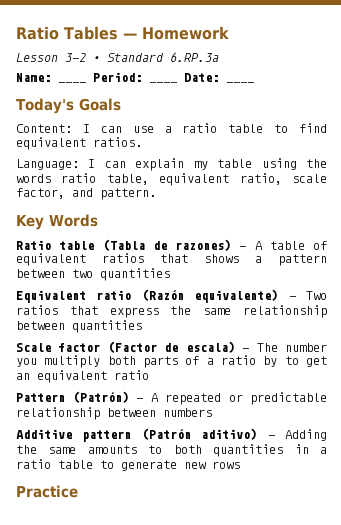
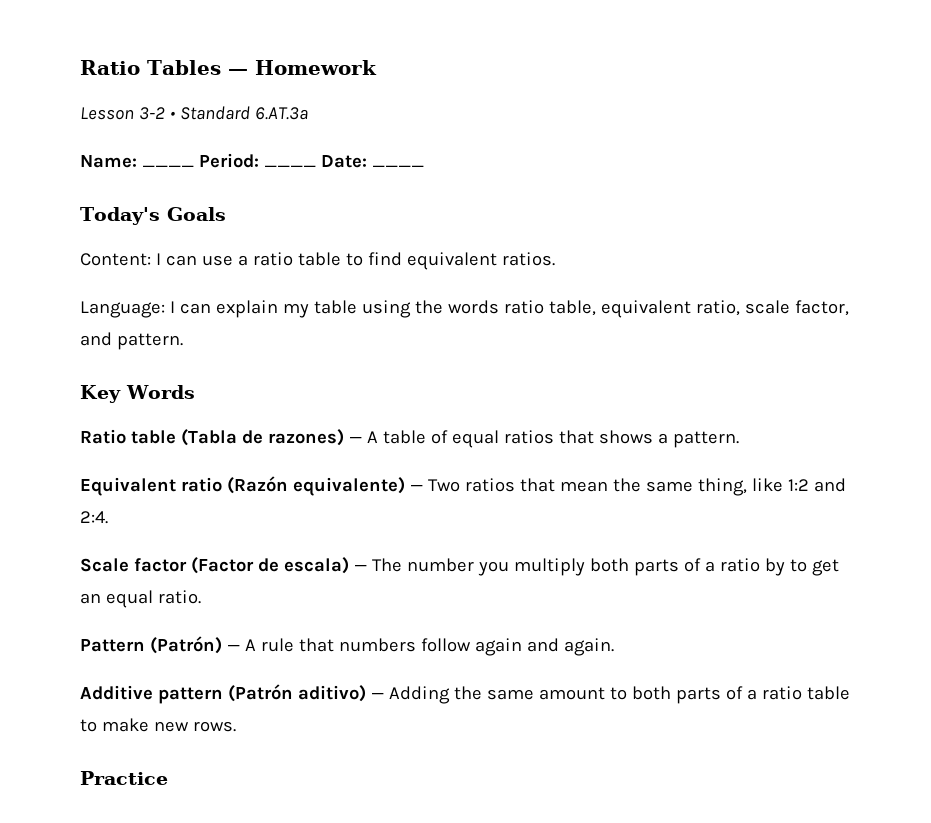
[170,52,219,62] 6.RP.3a -> [254,107,308,120] 6.AT.3a
[16,253,86,266] equivalent -> [451,430,499,448] equal
[278,254,327,266] [16,268,170,281] pattern between two quantities -> [672,431,739,448] pattern.
[109,305,327,318] [16,320,142,333] express the same relationship between quantities -> [559,478,846,496] [80,511,108,524] mean the same thing, like 1:2 and 2:4.
[37,370,149,383] equivalent ratio -> [105,590,201,608] equal ratio.
[165,392,327,405] [16,407,212,420] repeated or predictable relationship between numbers -> [260,638,614,656] rule that numbers follow again and again.
[87,445,137,454] amounts -> [538,687,605,700] amount
[213,444,327,457] [16,459,240,471] quantities in a ratio table to generate new rows -> [675,686,850,704] [80,718,236,732] parts of a ratio table to make new rows.

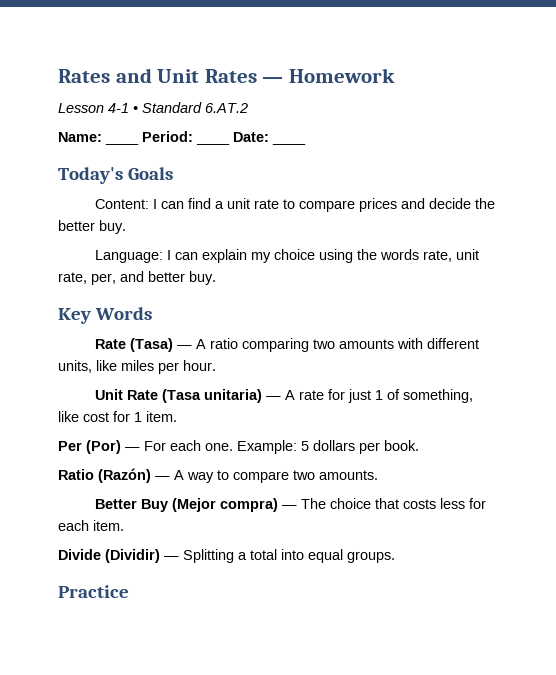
[80,60,221,75] Ratio Tables -> [58,68,257,83] Rates and Unit Rates
[138,107,165,120] 3-2 -> [108,103,129,113] 4-1
[254,107,308,120] 6.AT.3a -> [205,103,248,113] 6.AT.2
[201,252,555,270] use a ratio table to find equivalent ratios. -> [188,198,496,212] [58,220,126,234] find a unit rate to compare prices and decide the better buy.
[313,300,357,314] table -> [274,249,316,260] choice
[503,300,849,318] [80,332,183,350] [80,385,195,403] [80,429,739,448] [80,476,846,496] [80,511,108,524] [80,557,839,576] [80,590,201,608] [80,636,614,656] [80,684,850,704] [80,718,236,732] ratio table, equivalent ratio, scale factor, and pattern. // Key Words // Ratio table (Tabla de razones) — A table of equal ratios that shows a pattern. // Equivalent ratio (Razón equivalente) — Two ratios that mean the same thing, like 1:2 and 2:4. // Scale factor (Factor de escala) — The number you multiply both parts of a ratio by to get an equal ratio. // Pattern (Patrón) — A rule that numbers follow again and again. // Additive pattern (Patrón aditivo) — Adding the same amount to both parts of a ratio table to make new rows. -> [423,249,480,262] [58,271,216,285] [58,307,152,324] [95,338,480,352] [58,360,216,374] [95,389,474,403] [58,411,177,422] [58,440,419,454] [58,468,378,483] [95,498,487,512] [58,520,124,531] [58,549,395,563] rate, unit rate, per, and better buy. // Key Words // Rate (Tasa) — A ratio comparing two amounts with different units, like miles per hour. // Unit Rate (Tasa unitaria) — A rate for just 1 of something, like cost for 1 item. // Per (Por) — For each one. Example: 5 dollars per book. // Ratio (Razón) — A way to compare two amounts. // Better Buy (Mejor compra) — The choice that costs less for each item. // Divide (Dividir) — Splitting a total into equal groups.

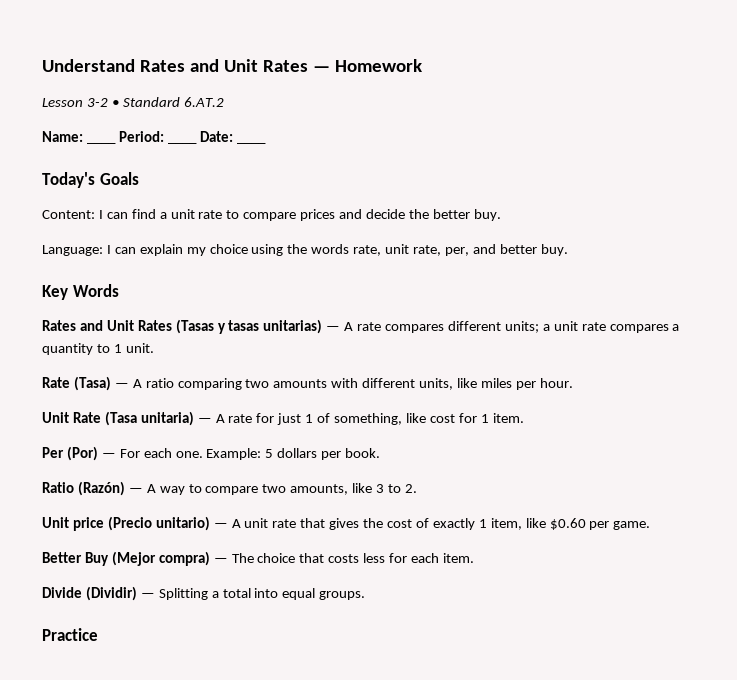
(58, 76) none -> [42,59,135,72] Understand
[108,103,129,113] 4-1 -> [86,98,108,107] 3-2
(152, 313) none -> [42,319,680,334] [42,343,154,355] // Rates and Unit Rates (Tasas y tasas unitarias) — A rate compares different units; a unit rate compares a quantity to 1 unit.
[319,470,378,480] amounts. -> [290,483,417,495] [42,516,651,531] amounts, like 3 to 2. // Unit price (Precio unitario) — A unit rate that gives the cost of exactly 1 item, like $0.60 per game.

